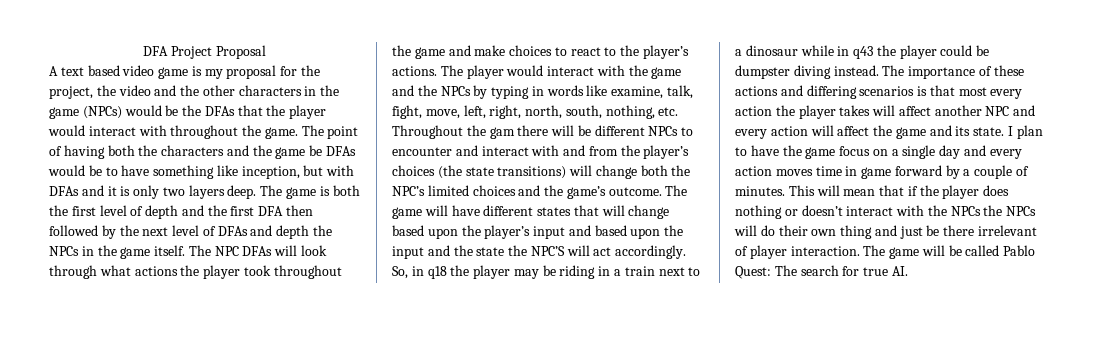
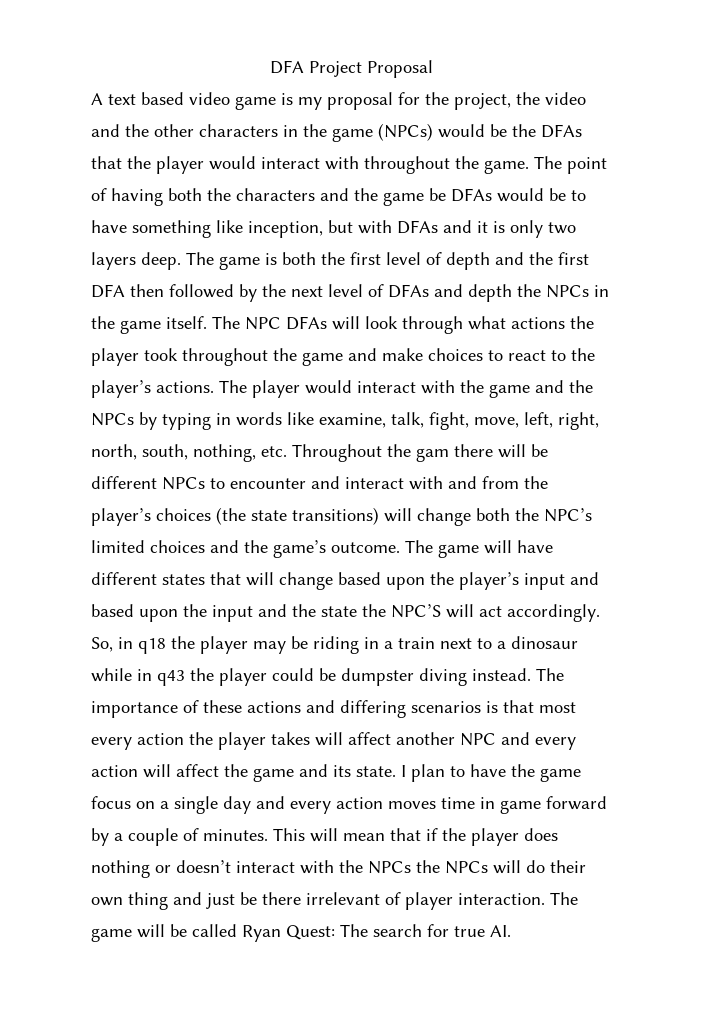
[1003,245,1036,256] Pablo -> [242,925,281,942] Ryan

